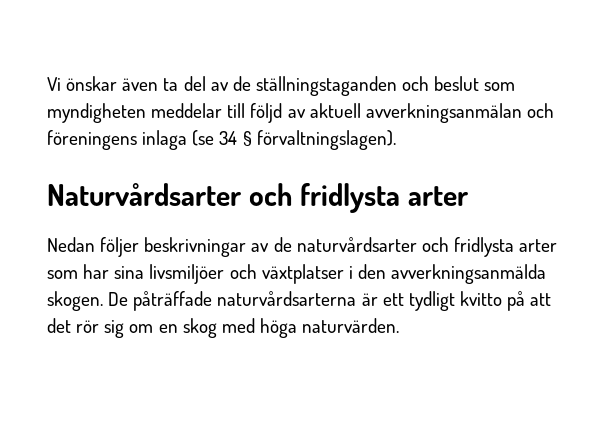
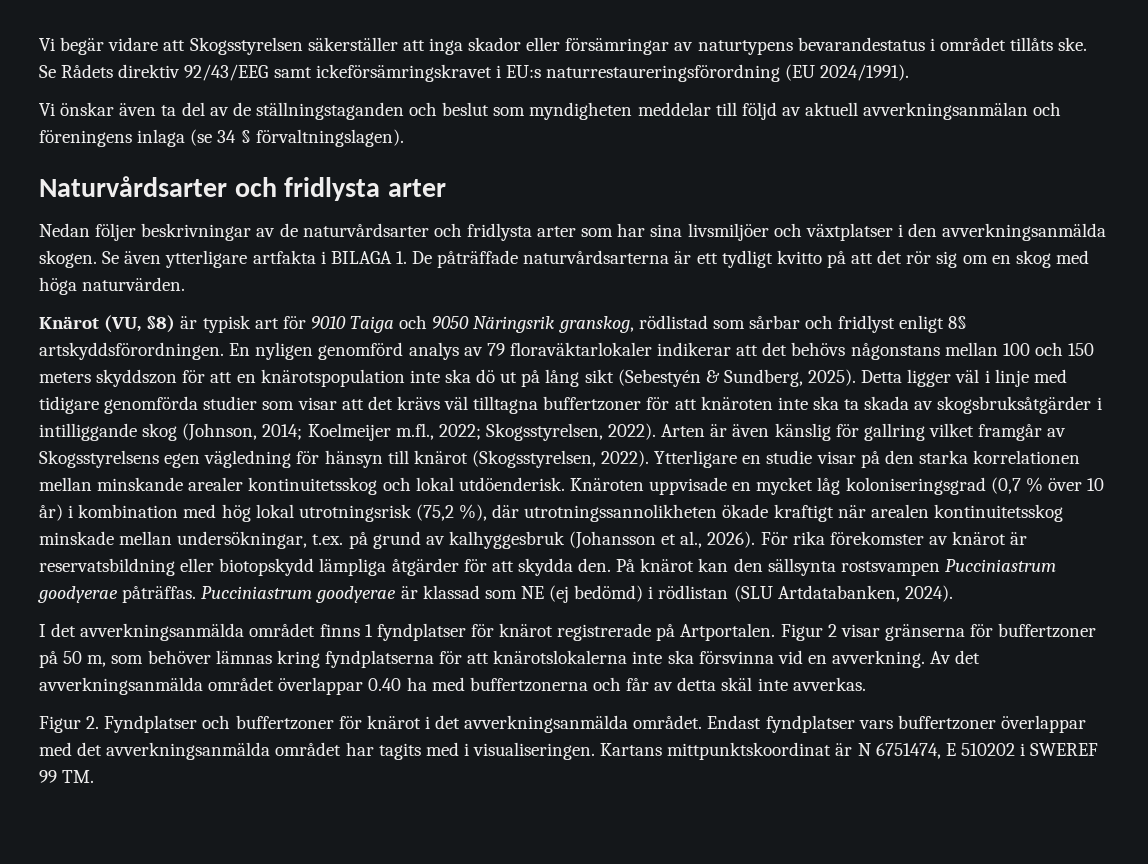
[47,77,61,91] Vi -> [39,37,1088,55] [39,64,910,82] [39,103,55,116] Vi begär vidare att Skogsstyrelsen säkerställer att inga skador eller försämringar av naturtypens bevarandestatus i området tillåts ske. Se Rådets direktiv 92/43/EEG samt ickeförsämringskravet i EU:s naturrestaureringsförordning (EU 2024/1991). // Vi
(103, 301) none -> [102,250,407,268] Se även ytterligare artfakta i BILAGA 1.
(400, 325) none -> [39,315,968,333] [39,342,1095,360] [39,369,1067,387] [39,396,1102,414] [39,423,1067,441] [39,450,1081,468] [39,477,1105,495] [39,504,1063,522] [39,531,1028,549] [39,558,1056,576] [38,585,953,603] [39,623,1097,641] [39,650,981,668] [39,677,866,695] [39,715,1086,733] [39,742,1099,760] [39,770,95,783] // Knärot (VU, §8) är typisk art för 9010 Taiga och 9050 Näringsrik granskog, rödlistad som sårbar och fridlyst enligt 8§ artskyddsförordningen. En nyligen genomförd analys av 79 floraväktarlokaler indikerar att det behövs någonstans mellan 100 och 150 meters skyddszon för att en knärotspopulation inte ska dö ut på lång sikt (Sebestyén & Sundberg, 2025). Detta ligger väl i linje med tidigare genomförda studier som visar att det krävs väl tilltagna buffertzoner för att knäroten inte ska ta skada av skogsbruksåtgärder i intilliggande skog (Johnson, 2014; Koelmeijer m.fl., 2022; Skogsstyrelsen, 2022). Arten är även känslig för gallring vilket framgår av Skogsstyrelsens egen vägledning för hänsyn till knärot (Skogsstyrelsen, 2022). Ytterligare en studie visar på den starka korrelationen mellan minskande arealer kontinuitetsskog och lokal utdöenderisk. Knäroten uppvisade en mycket låg koloniseringsgrad (0,7 % över 10 år) i kombination med hög lokal utrotningsrisk (75,2 %), där utrotningssannolikheten ökade kraftigt när arealen kontinuitetsskog minskade mellan undersökningar, t.ex. på grund av kalhyggesbruk (Johansson et al., 2026). För rika förekomster av knärot är reservatsbildning eller biotopskydd lämpliga åtgärder för att skydda den. På knärot kan den sällsynta rostsvampen Pucciniastrum goodyerae påträffas. Pucciniastrum goodyerae är klassad som NE (ej bedömd) i rödlistan (SLU Artdatabanken, 2024). // I det avverkningsanmälda området finns 1 fyndplatser för knärot registrerade på Artportalen. Figur 2 visar gränserna för buffertzoner på 50 m, som behöver lämnas kring fyndplatserna för att knärotslokalerna inte ska försvinna vid en avverkning. Av det avverkningsanmälda området överlappar 0.40 ha med buffertzonerna och får av detta skäl inte avverkas. // Figur 2. Fyndplatser och buffertzoner för knärot i det avverkningsanmälda området. Endast fyndplatser vars buffertzoner överlappar med det avverkningsanmälda området har tagits med i visualiseringen. Kartans mittpunktskoordinat är N 6751474, E 510202 i SWEREF 99 TM.

